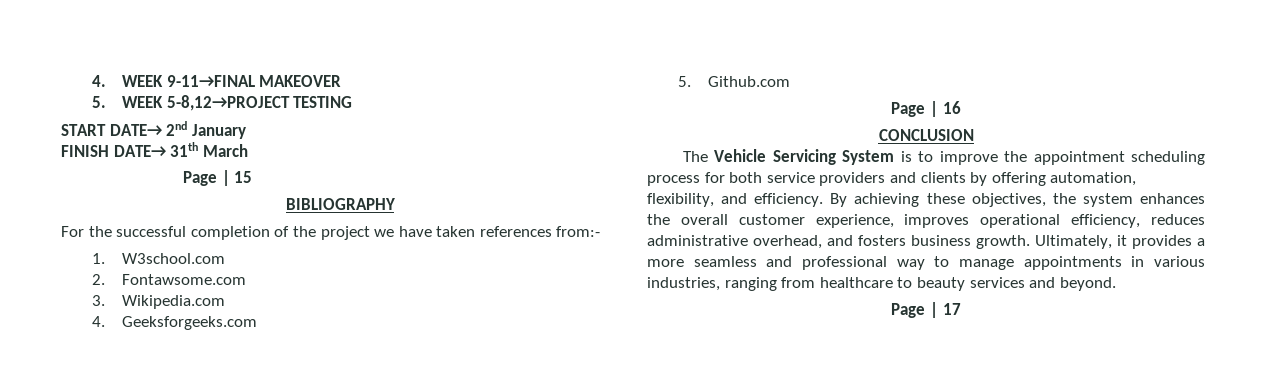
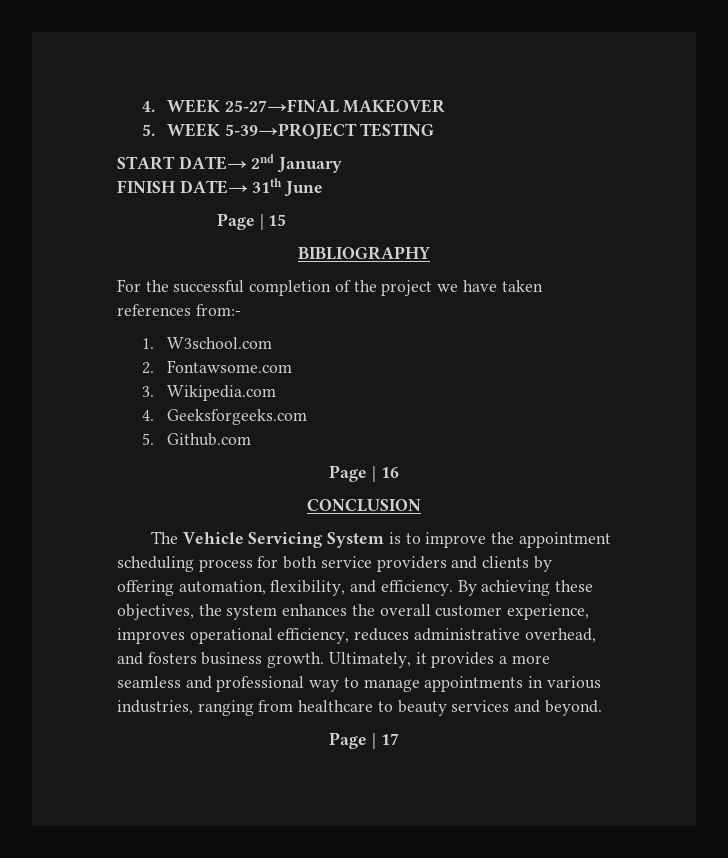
[166,75,255,87] 9-11→FINAL -> [224,99,339,113] 25-27→FINAL
[166,95,290,111] 5-8,12→PROJECT -> [224,123,357,140] 5-39→PROJECT
[202,144,248,157] March -> [284,181,324,197] June

